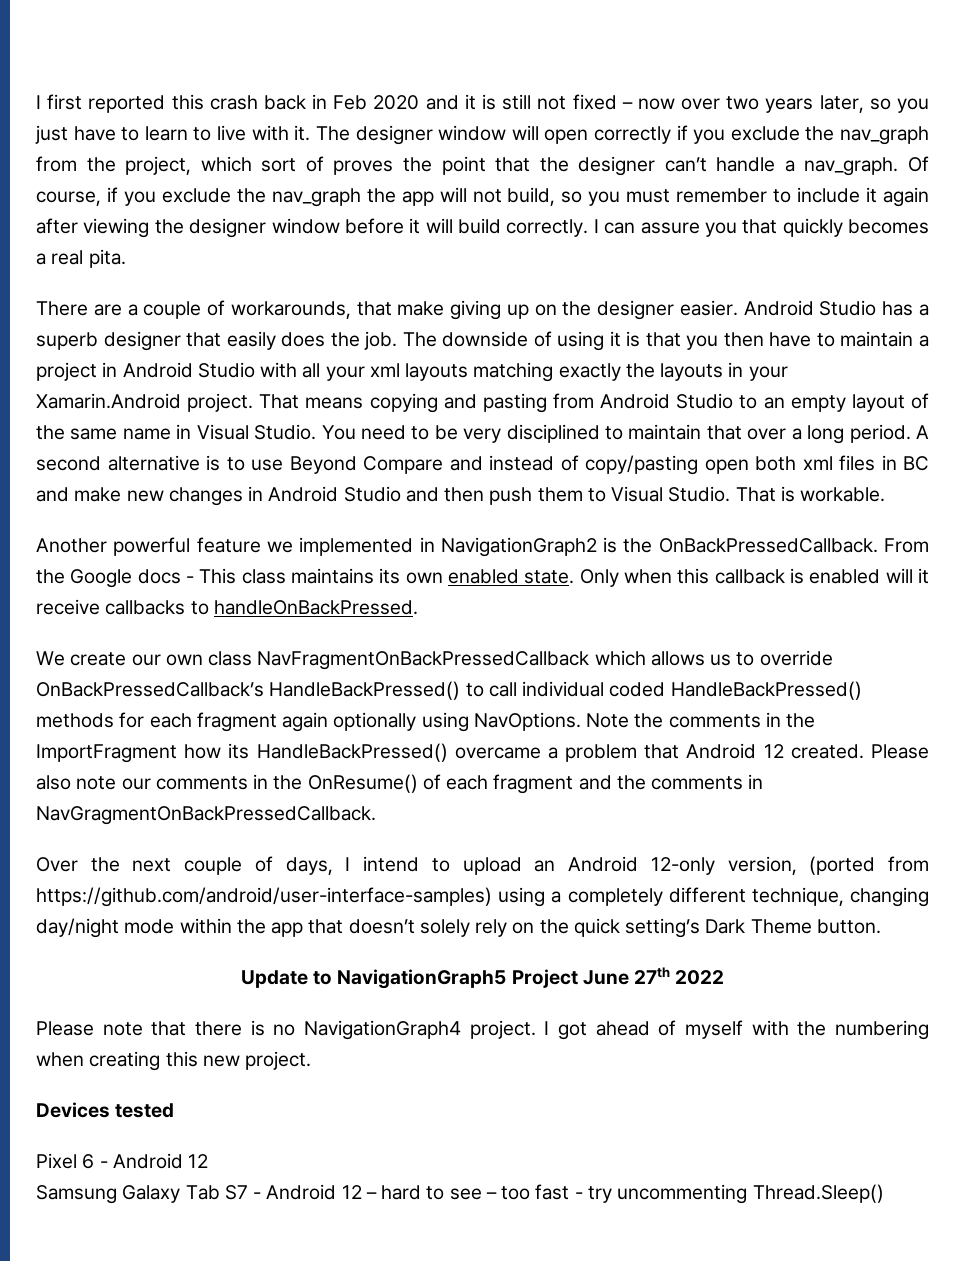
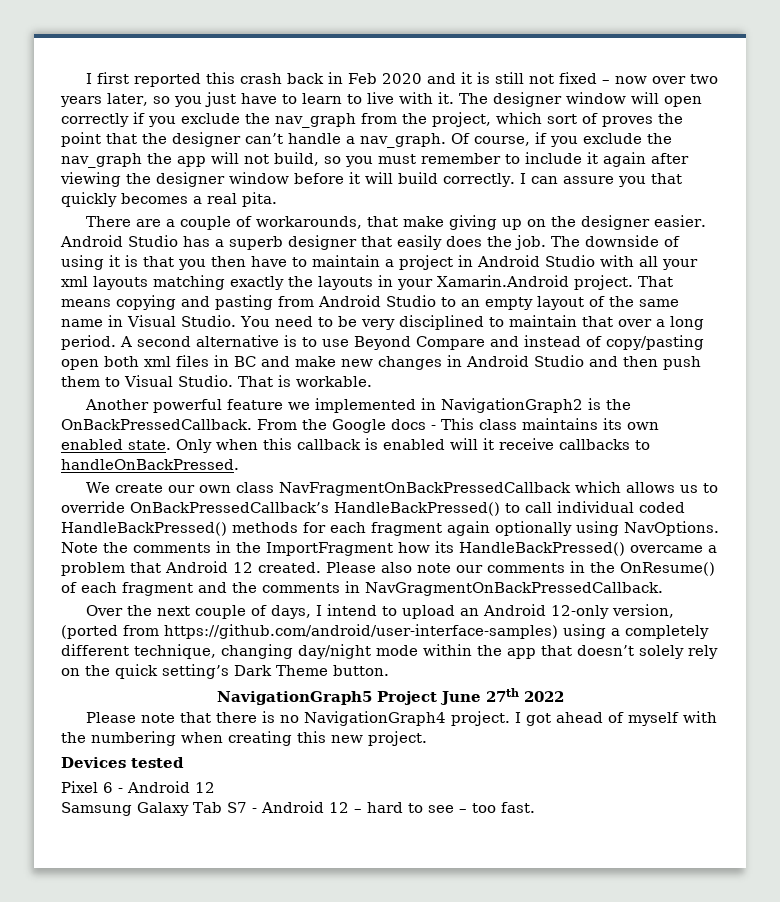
[240,970,332,988] Update to -> (389, 670) none
[535,1184,884,1204] fast - try uncommenting Thread.Sleep() -> [500,802,535,813] fast.

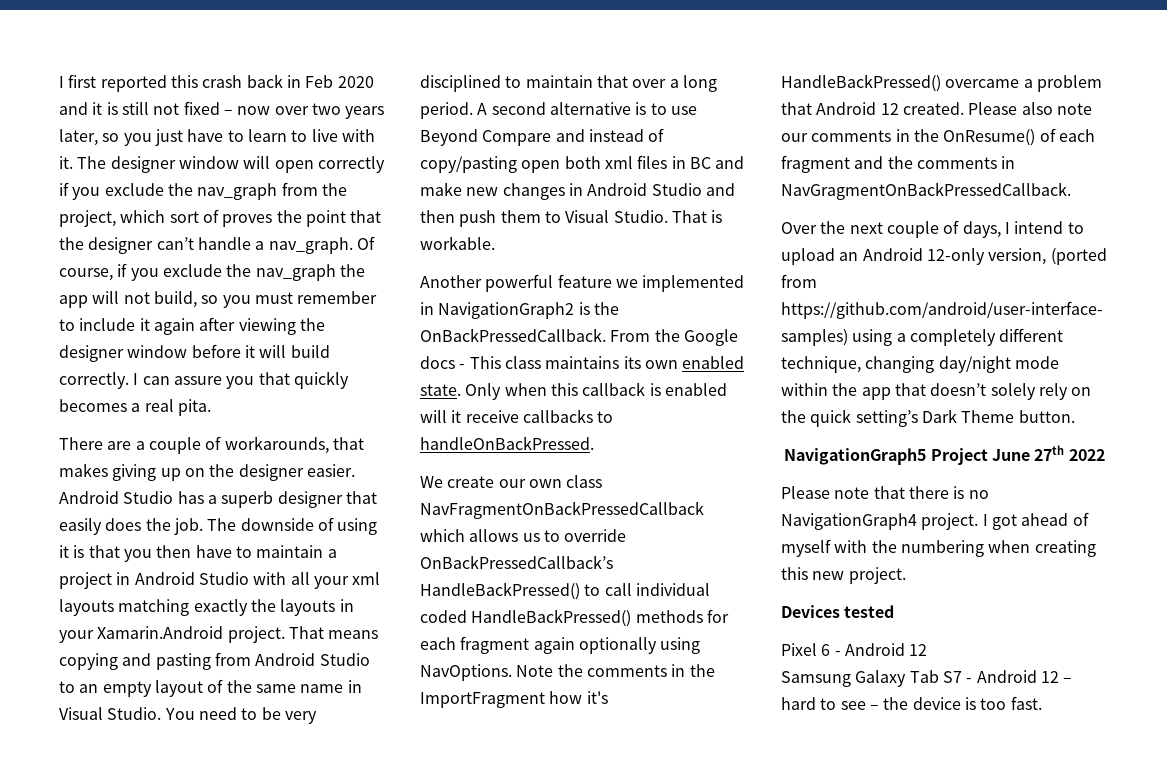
[402,216,444,227] make -> [59,463,108,477] makes
[435,541,454,553] its -> [586,691,608,704] it's
(467, 811) none -> [883,697,976,710] the device is

